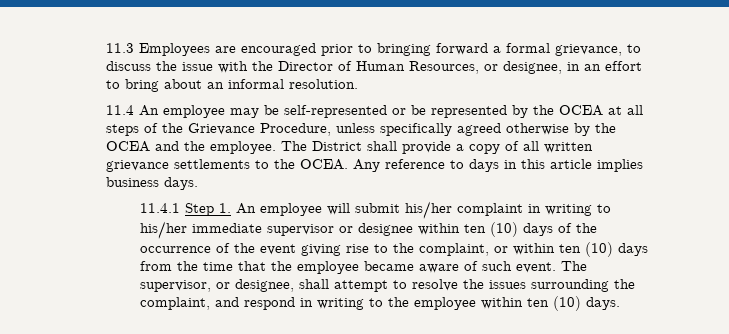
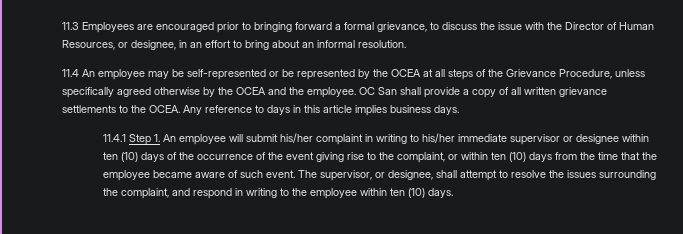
[280,141,362,151] The District -> [358,87,397,95] OC San

